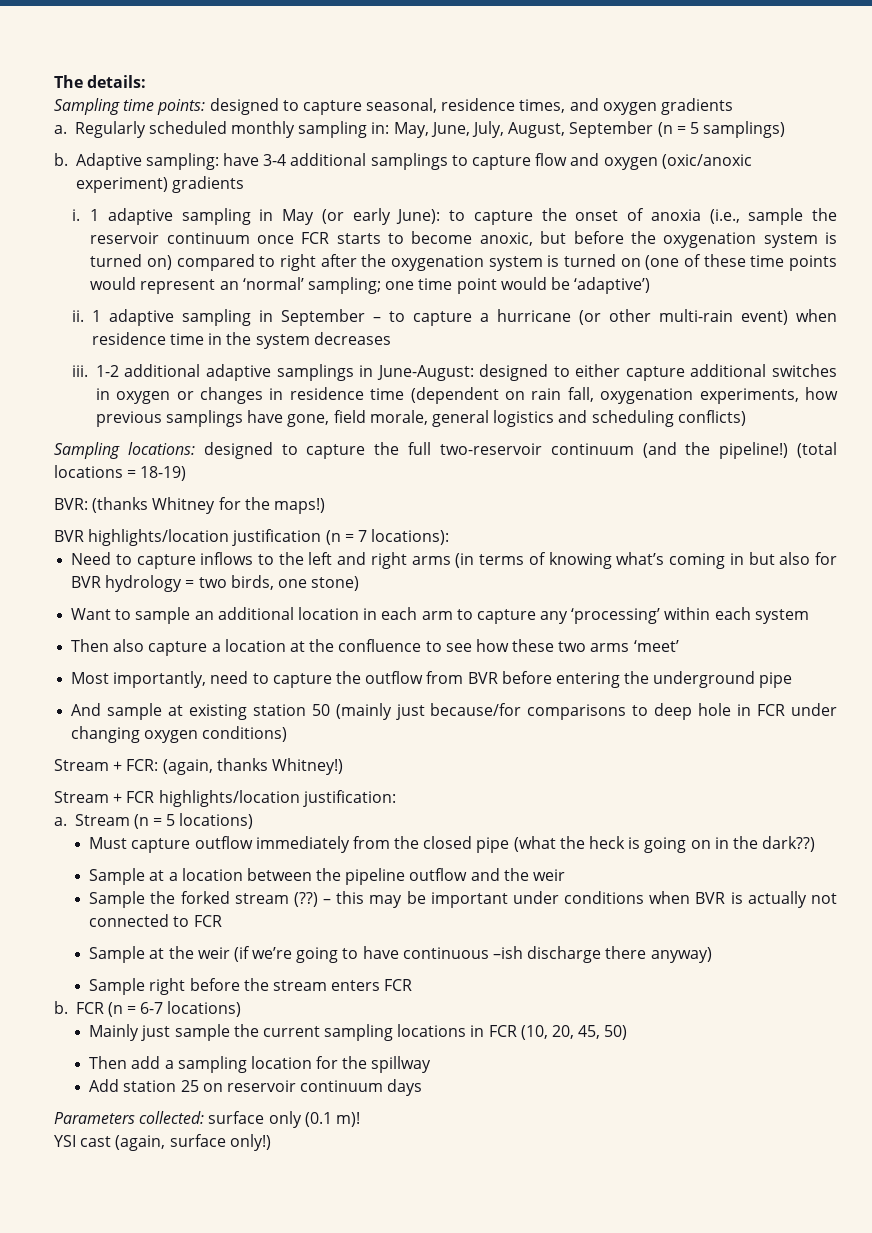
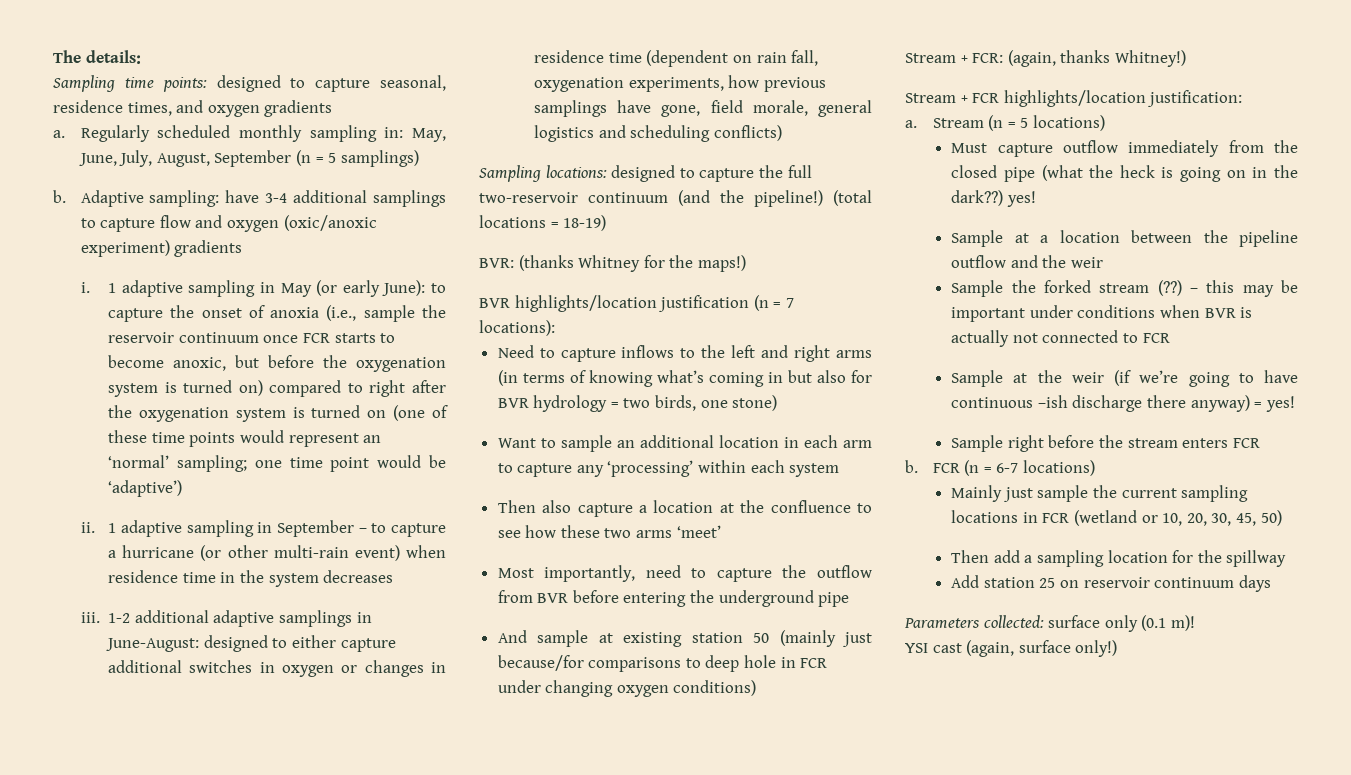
(816, 844) none -> [1006,191,1036,207] yes!
(712, 955) none -> [1254,396,1295,412] = yes!
[520,1025,575,1040] (10, 20, -> [1074,510,1232,526] (wetland or 10, 20, 30,

